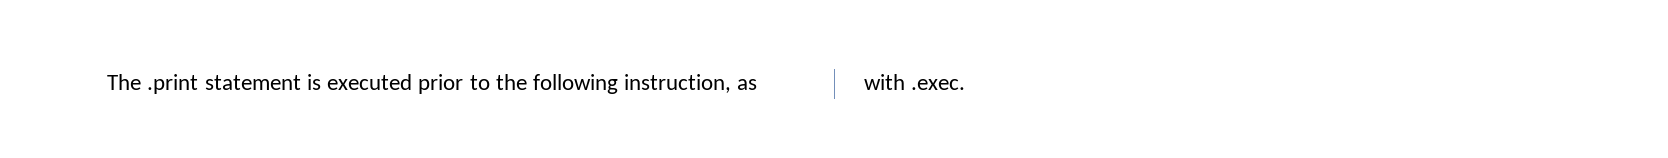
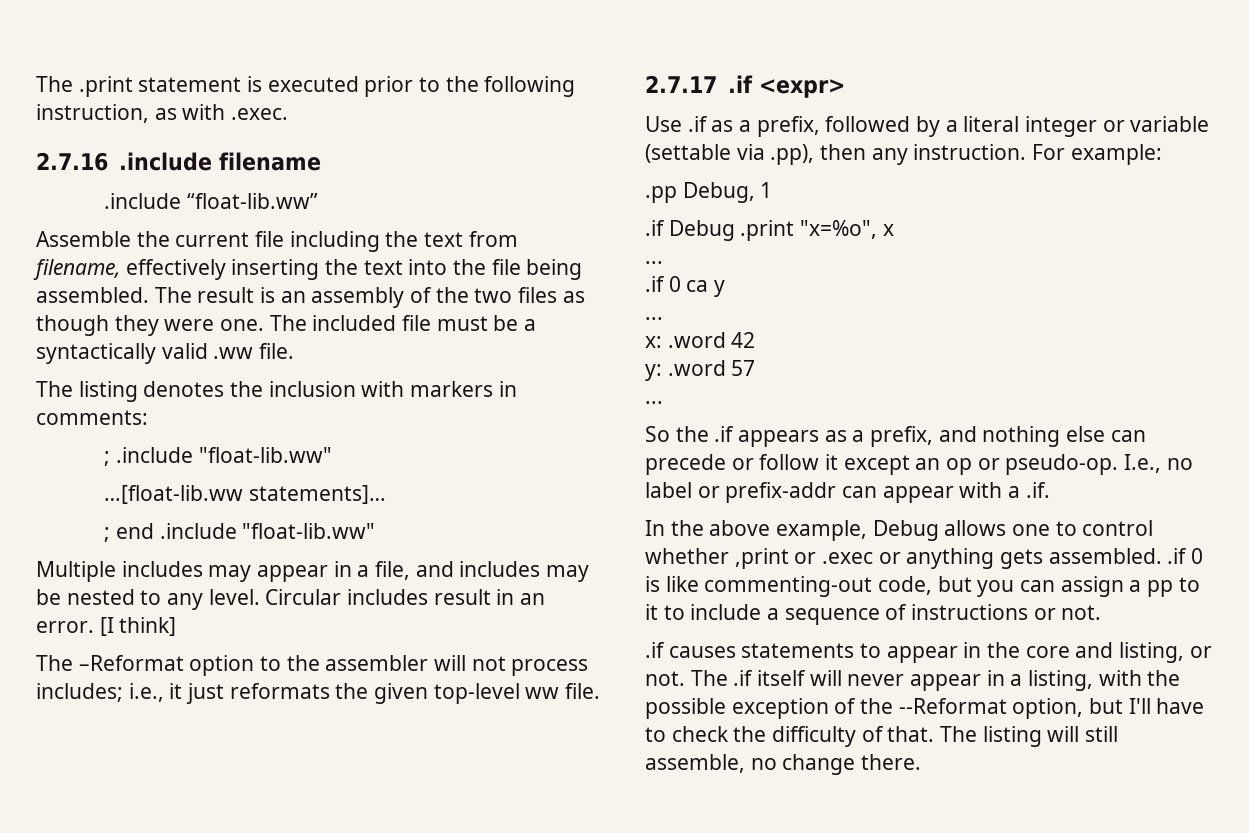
(966, 84) none -> [36,152,321,171] [104,193,319,209] [36,231,518,252] [33,259,583,280] [36,287,585,308] [36,315,537,336] [36,343,295,364] [36,381,517,402] [36,410,148,425] [104,447,332,466] [104,485,387,504] [104,523,376,542] [36,561,590,582] [36,589,546,610] [36,617,177,636] [36,655,589,676] [36,683,601,704] [645,75,845,98] [645,116,1210,137] [645,144,1162,165] [645,182,773,203] [645,220,894,241] [645,261,663,264] [645,276,726,297] [645,317,663,320] [645,332,756,348] [645,360,756,381] [645,401,663,404] [645,426,1146,447] [645,454,1193,475] [645,482,1050,503] [645,520,1154,541] [645,548,1204,569] [645,576,1200,597] [645,604,1102,625] [645,642,1212,663] [645,670,1181,691] [645,698,1205,719] [645,726,1119,747] [645,754,922,775] // 2.7.16 .include filename // .include “float-lib.ww” // Assemble the current file including the text from filename, effectively inserting the text into the file being assembled. The result is an assembly of the two files as though they were one. The included file must be a syntactically valid .ww file. // The listing denotes the inclusion with markers in comments: // ; .include "float-lib.ww" // …[float-lib.ww statements]… // ; end .include "float-lib.ww" // Multiple includes may appear in a file, and includes may be nested to any level. Circular includes result in an error. [I think] // The –Reformat option to the assembler will not process includes; i.e., it just reformats the given top-level ww file. // 2.7.17 .if <expr> // Use .if as a prefix, followed by a literal integer or variable (settable via .pp), then any instruction. For example: // .pp Debug, 1 // .if Debug .print "x=%o", x // ... // .if 0 ca y // ... // x: .word 42 // y: .word 57 // ... // So the .if appears as a prefix, and nothing else can precede or follow it except an op or pseudo-op. I.e., no label or prefix-addr can appear with a .if. // In the above example, Debug allows one to control whether ,print or .exec or anything gets assembled. .if 0 is like commenting-out code, but you can assign a pp to it to include a sequence of instructions or not. // .if causes statements to appear in the core and listing, or not. The .if itself will never appear in a listing, with the possible exception of the --Reformat option, but I'll have to check the difficulty of that. The listing will still assemble, no change there.

